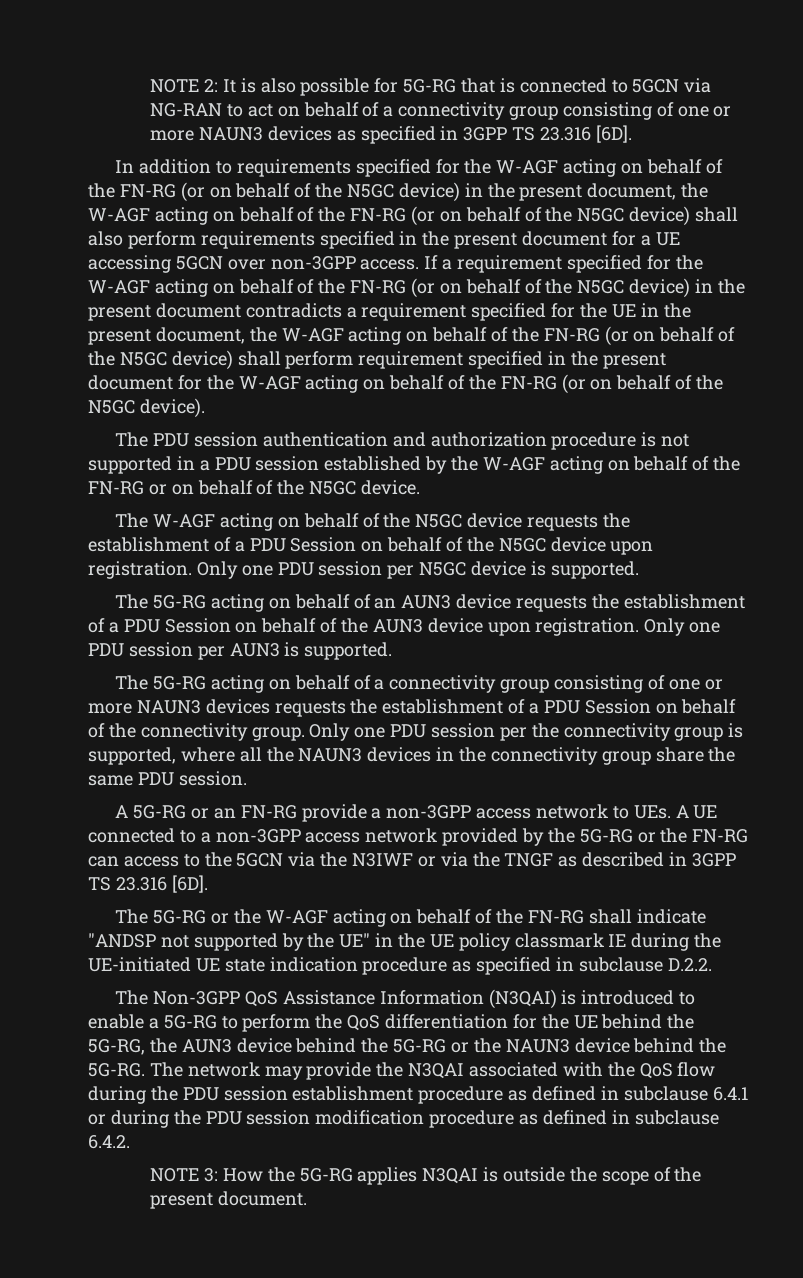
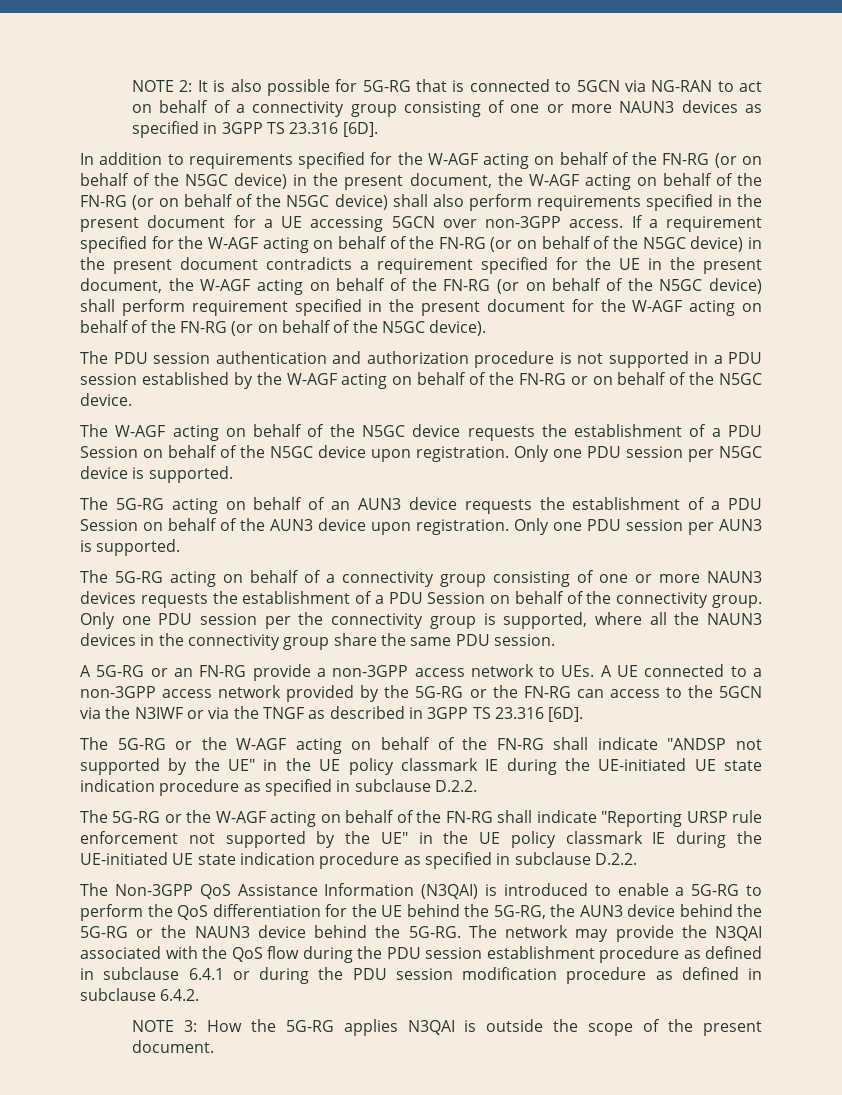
(712, 964) none -> [80,810,763,827] [80,831,762,848] [80,852,637,869] // The 5G-RG or the W-AGF acting on behalf of the FN-RG shall indicate "Reporting URSP rule enforcement not supported by the UE" in the UE policy classmark IE during the UE-initiated UE state indication procedure as specified in subclause D.2.2.

